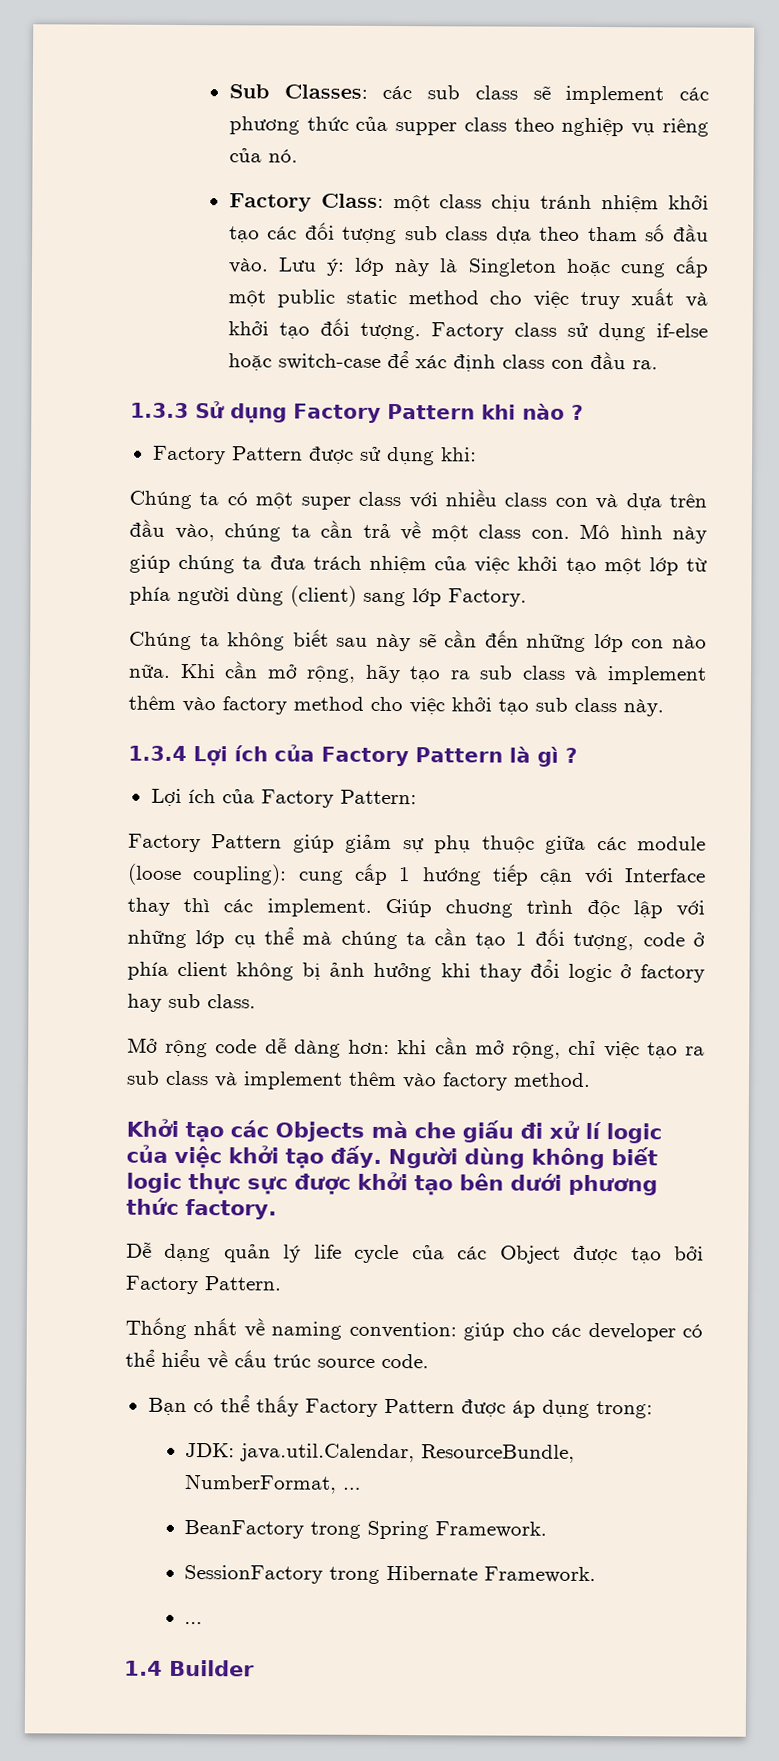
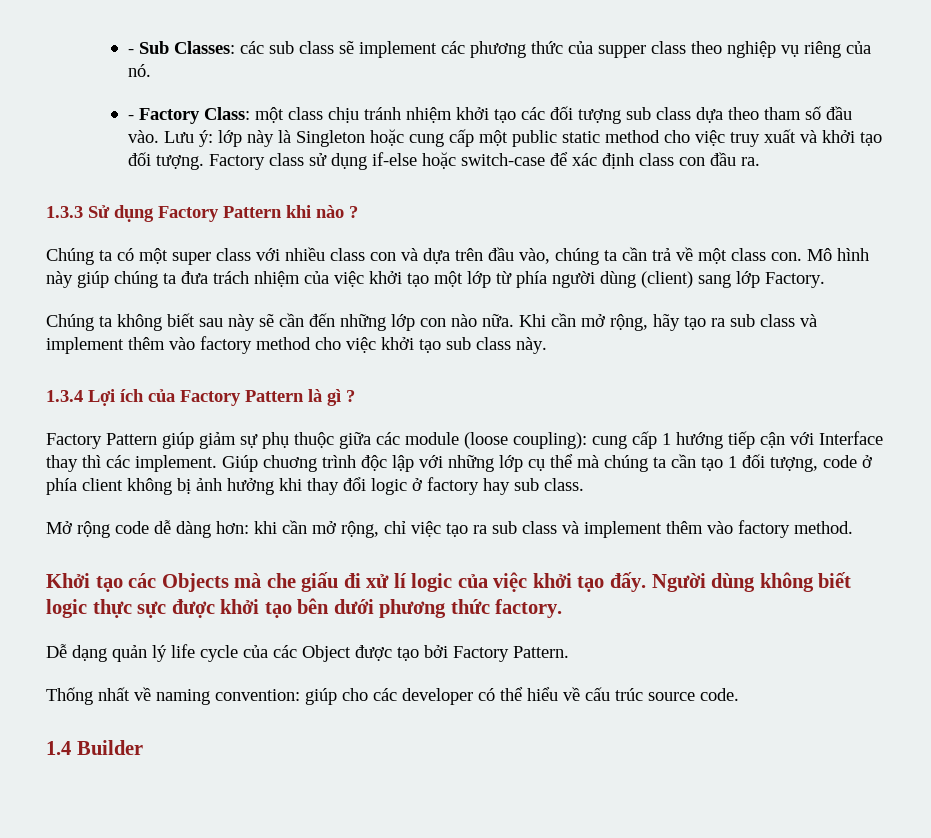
(228, 91) none -> [127,49,134,54] -
(298, 156) none -> [127,115,134,120] -
[152,445,477,466] // Factory Pattern được sử dụng khi: -> (358, 212) none
[150,788,417,808] // Lợi ích của Factory Pattern: -> (355, 396) none
[147,1395,653,1419] [185,1443,576,1463] [185,1474,363,1494] [184,1520,548,1540] [184,1565,597,1584] [184,1622,204,1625] // Bạn có thể thấy Factory Pattern được áp dụng trong: // JDK: java.util.Calendar, ResourceBundle, NumberFormat, … // BeanFactory trong Spring Framework. // SessionFactory trong Hibernate Framework. // … -> (739, 694) none

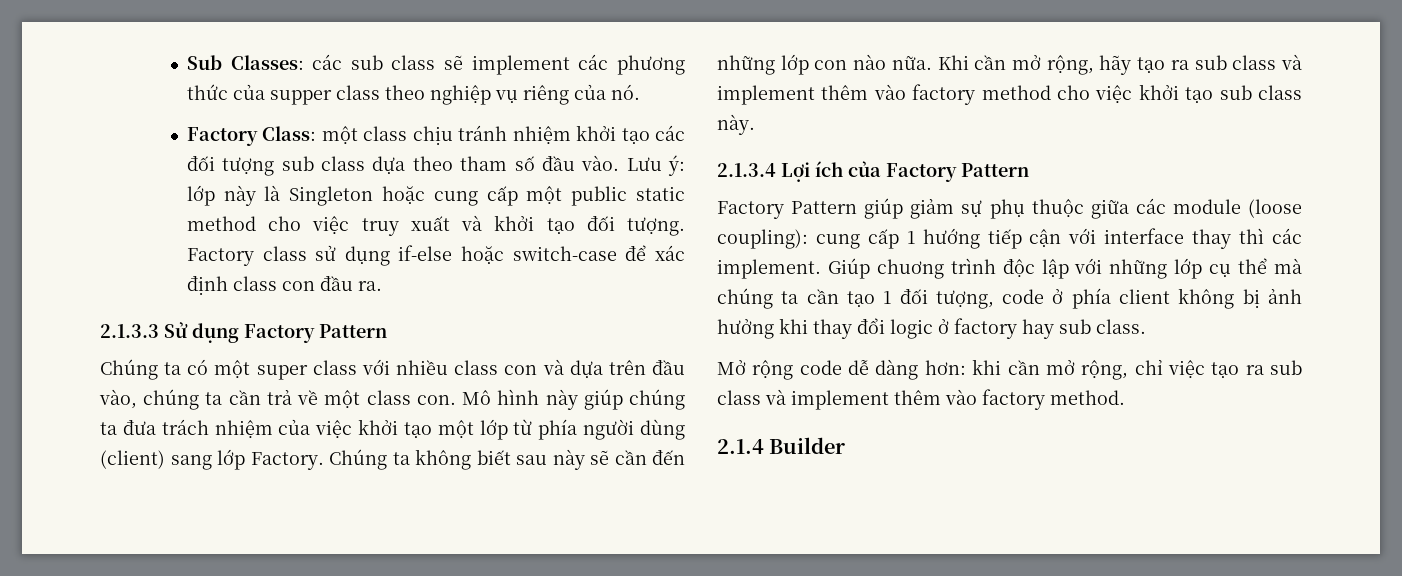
[127,49,134,54] - -> (186, 62) none
[127,115,134,120] - -> (640, 92) none
[46,206,83,218] 1.3.3 -> [100,324,159,338] 2.1.3.3
[286,205,358,218] khi nào ? -> (387, 331) none
(825, 280) // -> (324, 461) none
[46,390,83,402] 1.3.4 -> [717,163,776,177] 2.1.3.4
[308,389,355,406] là gì ? -> (1029, 170) none
[819,431,883,445] Interface -> [1104,228,1185,244] interface
[46,572,852,592] [46,598,563,618] [46,644,569,662] [46,687,739,705] [46,741,71,755] Khởi tạo các Objects mà che giấu đi xử lí logic của việc khởi tạo đấy. Người dùng không biết logic thực sực được khởi tạo bên dưới phương thức factory. // Dễ dạng quản lý life cycle của các Object được tạo bởi Factory Pattern. // Thống nhất về naming convention: giúp cho các developer có thể hiểu về cấu trúc source code. // 1.4 -> [717,439,764,454] 2.1.4

